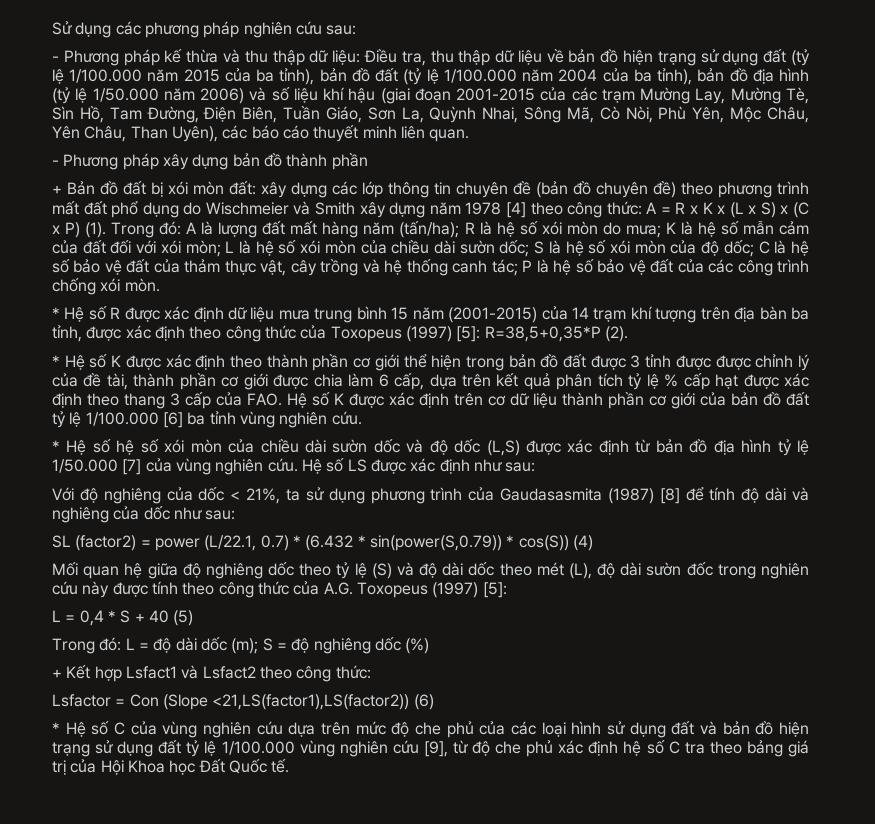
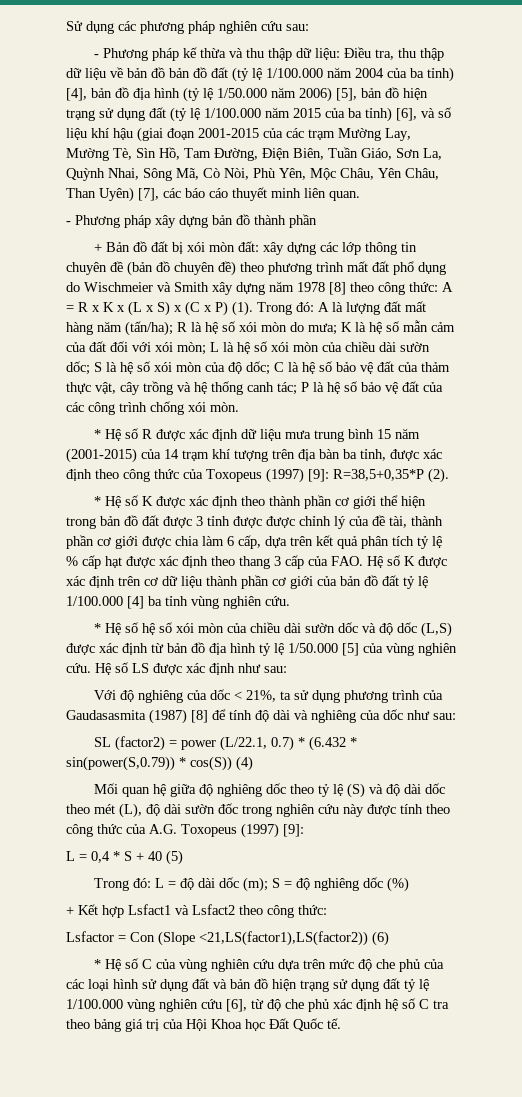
(619, 56) none -> [169,67,454,82] [66,87,399,102] bản đồ đất (tỷ lệ 1/100.000 năm 2004 của ba tỉnh) [4], bản đồ địa hình (tỷ lệ 1/50.000 năm 2006) [5], bản đồ
[279,68,809,85] [52,87,245,104] tỉnh), bản đồ đất (tỷ lệ 1/100.000 năm 2004 của ba tỉnh), bản đồ địa hình (tỷ lệ 1/50.000 năm 2006) -> [365,107,417,122] tỉnh) [6],
[171,126,218,142] Uyên), -> [99,187,159,202] Uyên) [7],
[505,202,526,218] [4] -> [329,282,346,295] [8]
[456,326,481,342] [5]: -> [308,469,329,482] [9]:
[162,412,183,428] [6] -> [127,596,144,609] [4]
[122,459,142,475] [7] -> [342,643,359,656] [5]
[482,582,507,598] [5]: -> [283,824,304,837] [9]:
[423,741,448,757] [9], -> [226,999,247,1012] [6],

